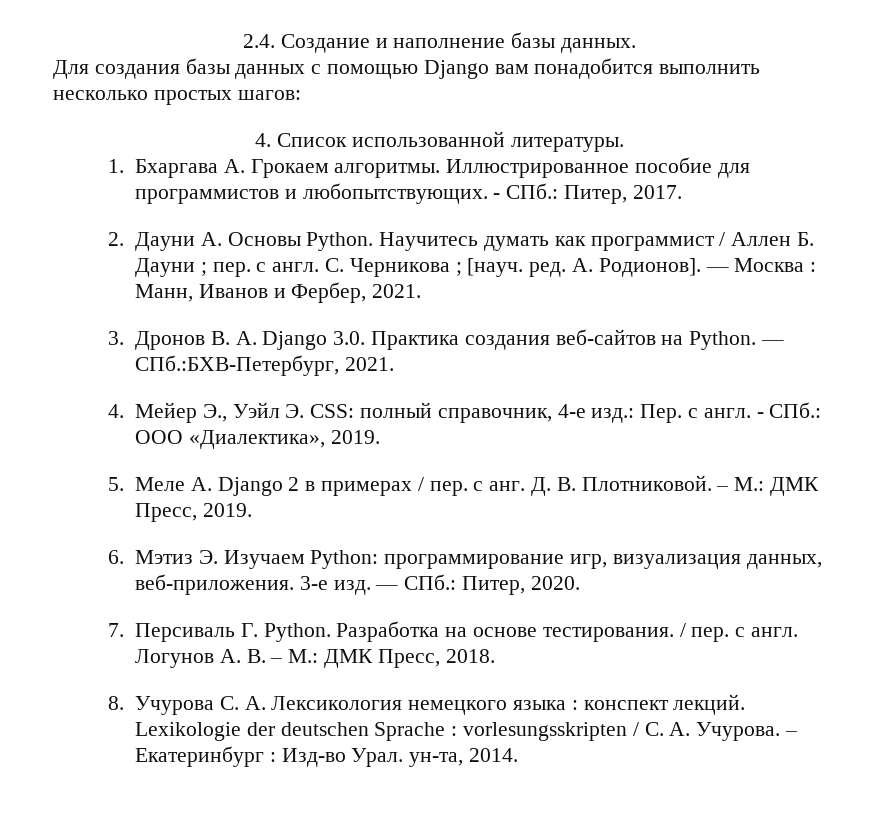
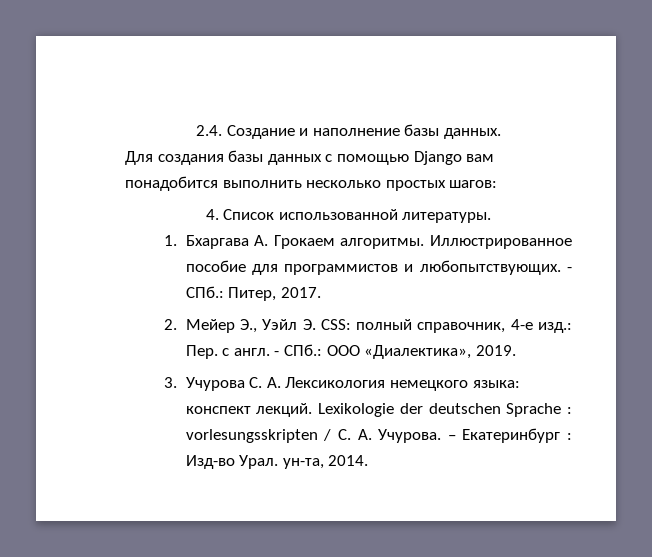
[135,232,815,251] [135,258,817,277] [135,282,422,303] [107,329,785,350] [135,355,394,376] [107,404,124,418] Дауни А. Основы Python. Научитесь думать как программист / Аллен Б. Дауни ; пер. с англ. С. Черникова ; [науч. ред. А. Родионов]. — Москва : Манн, Иванов и Фербер, 2021. // 3. Дронов В. А. Django 3.0. Практика создания веб-сайтов на Python. — СПб.:БХВ-Петербург, 2021. // 4. -> (178, 324) none
[107,475,820,496] [135,503,252,522] [107,550,822,569] [135,574,580,595] [107,621,799,642] [135,649,495,668] [107,696,124,710] 5. Меле А. Django 2 в примерах / пер. с анг. Д. В. Плотниковой. – М.: ДМК Пресс, 2019. // 6. Мэтиз Э. Изучаем Python: программирование игр, визуализация данных, веб-приложения. 3-е изд. — СПб.: Питер, 2020. // 7. Персиваль Г. Python. Разработка на основе тестирования. / пер. с англ. Логунов А. В. – М.: ДМК Пресс, 2018. // 8. -> [164,377,178,388] 3.
[513,700,578,710] языка : -> [472,380,520,388] языка:

